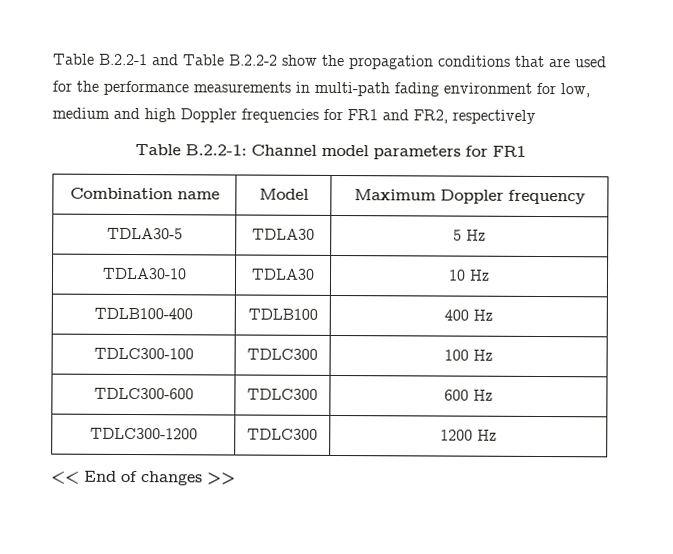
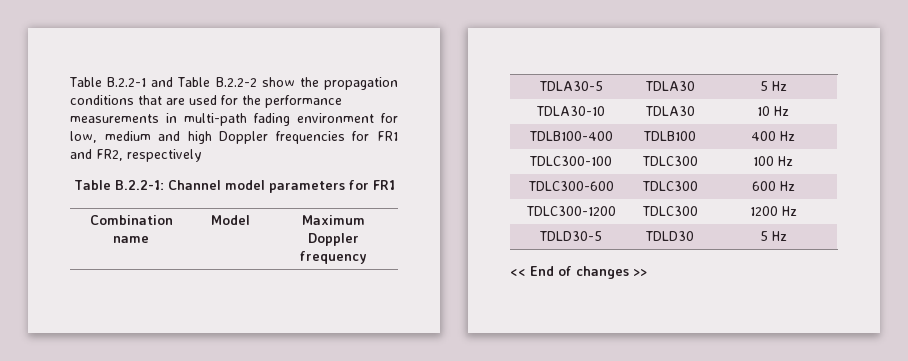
(497, 435) none -> [539,231,602,241] [645,231,694,241] [759,231,787,241] // TDLD30-5 | TDLD30 | 5 Hz

